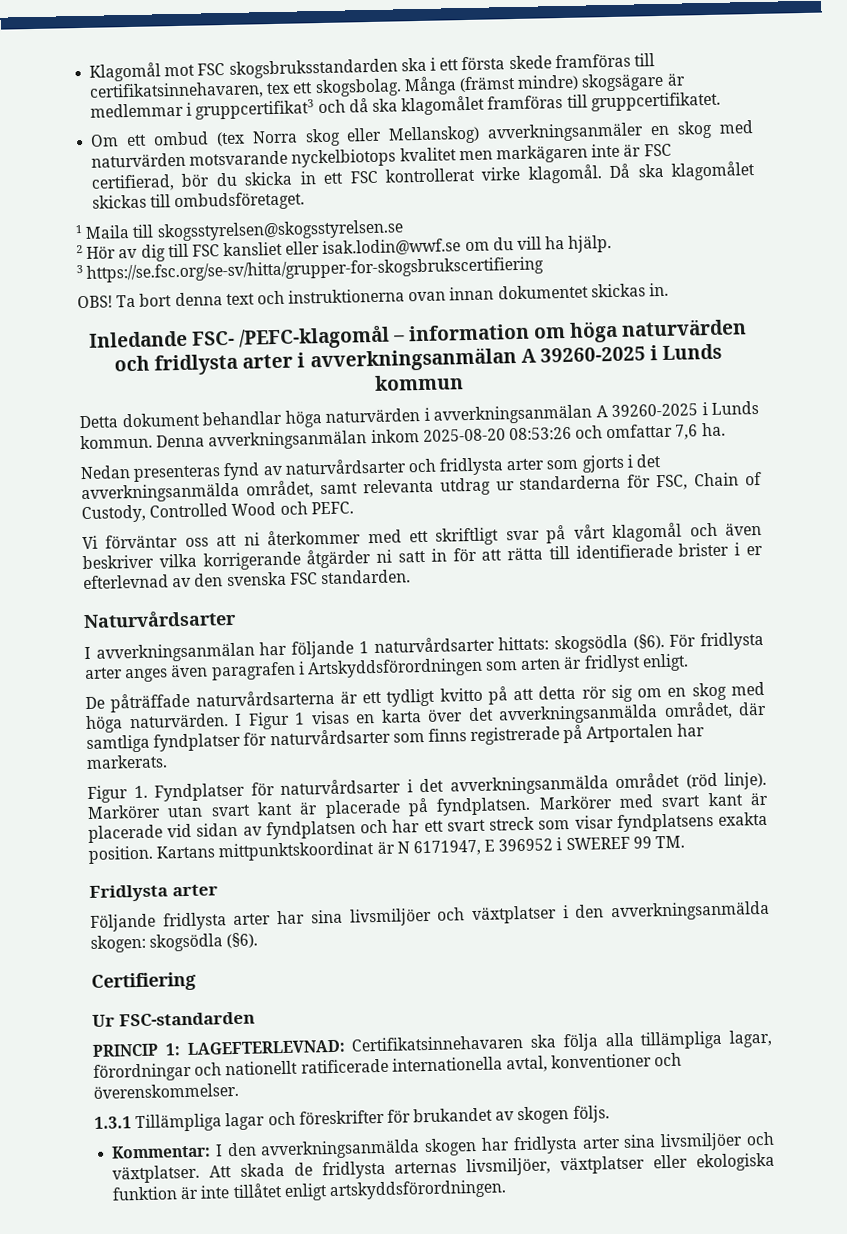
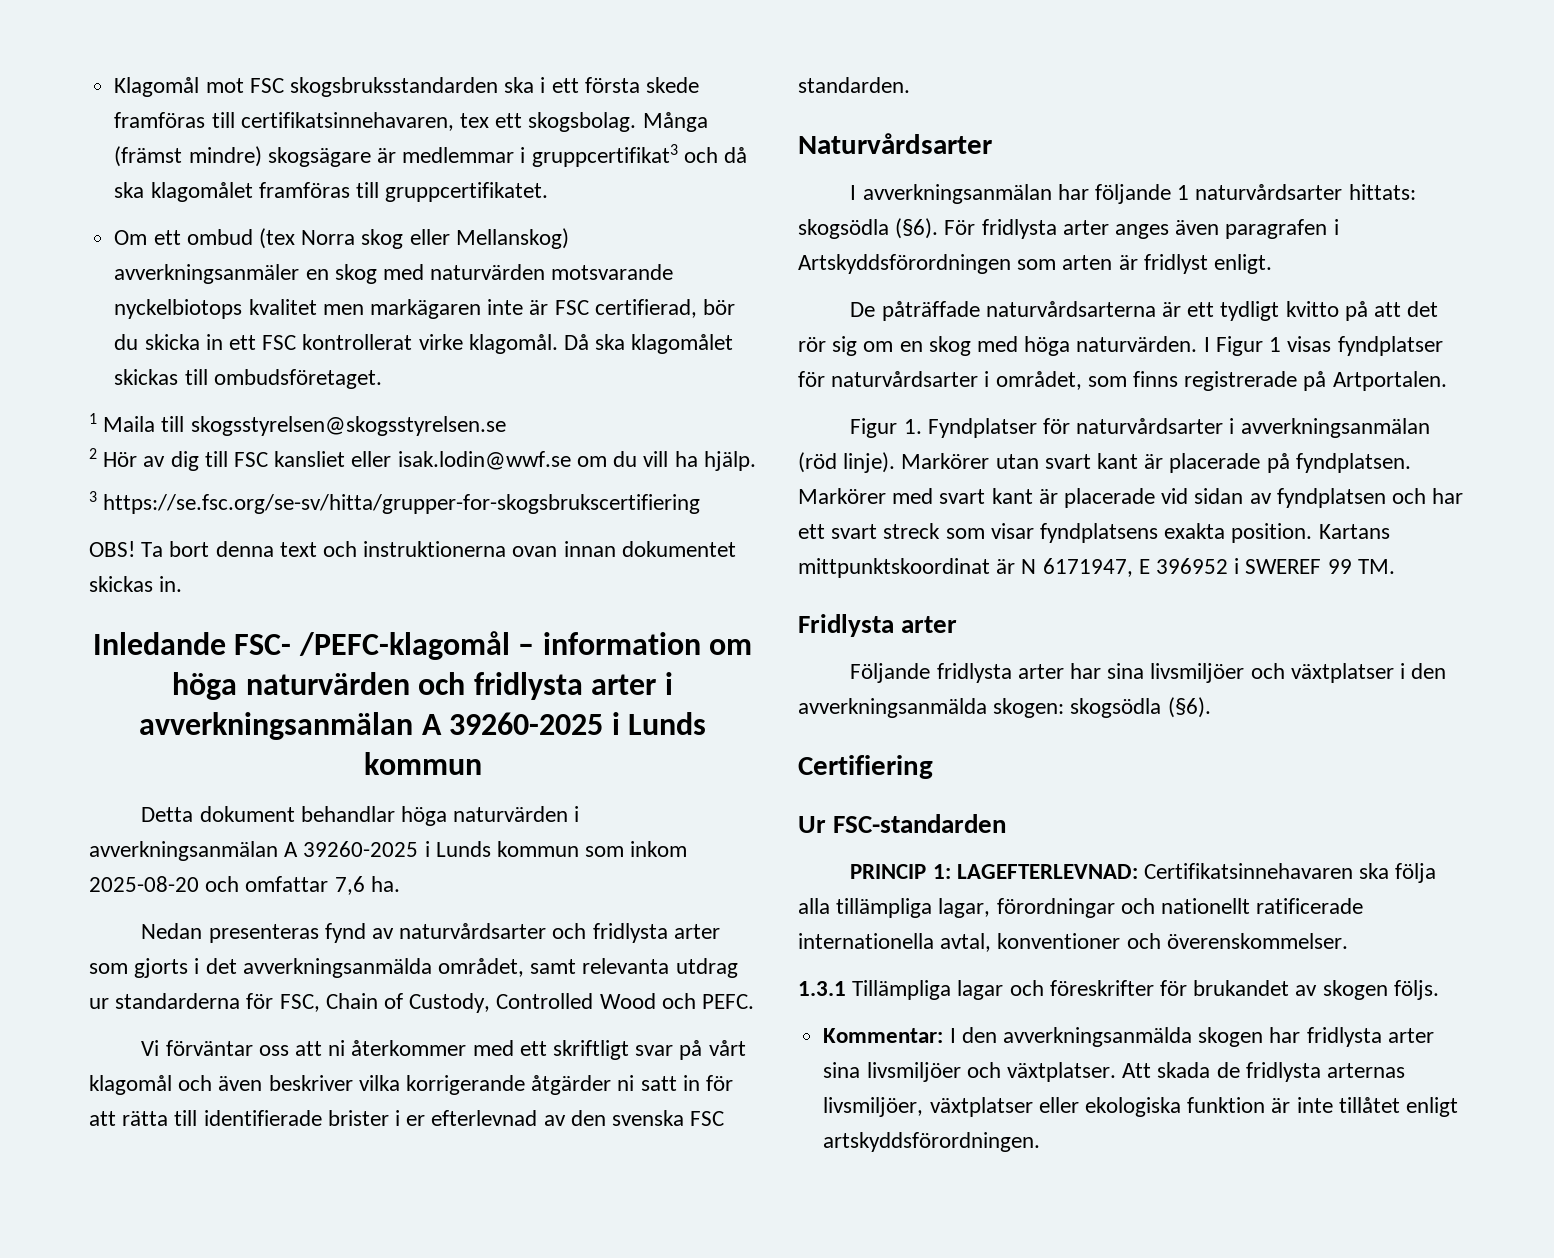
[80,430,368,451] kommun. Denna avverkningsanmälan -> [497,841,625,857] kommun som
[508,426,572,441] 08:53:26 -> (199, 884) none
[538,685,577,700] detta -> [1407,301,1439,317] det
[356,701,767,725] [86,734,150,754] en karta över det avverkningsanmälda området, där samtliga -> (1332, 344) none
(391, 737) none -> [984,371,1082,390] i området,
[586,723,705,743] [86,754,168,770] Artportalen har markerats. -> [1332,371,1447,391] Artportalen.
[419,772,680,796] det avverkningsanmälda området -> [1240,418,1430,438] avverkningsanmälan

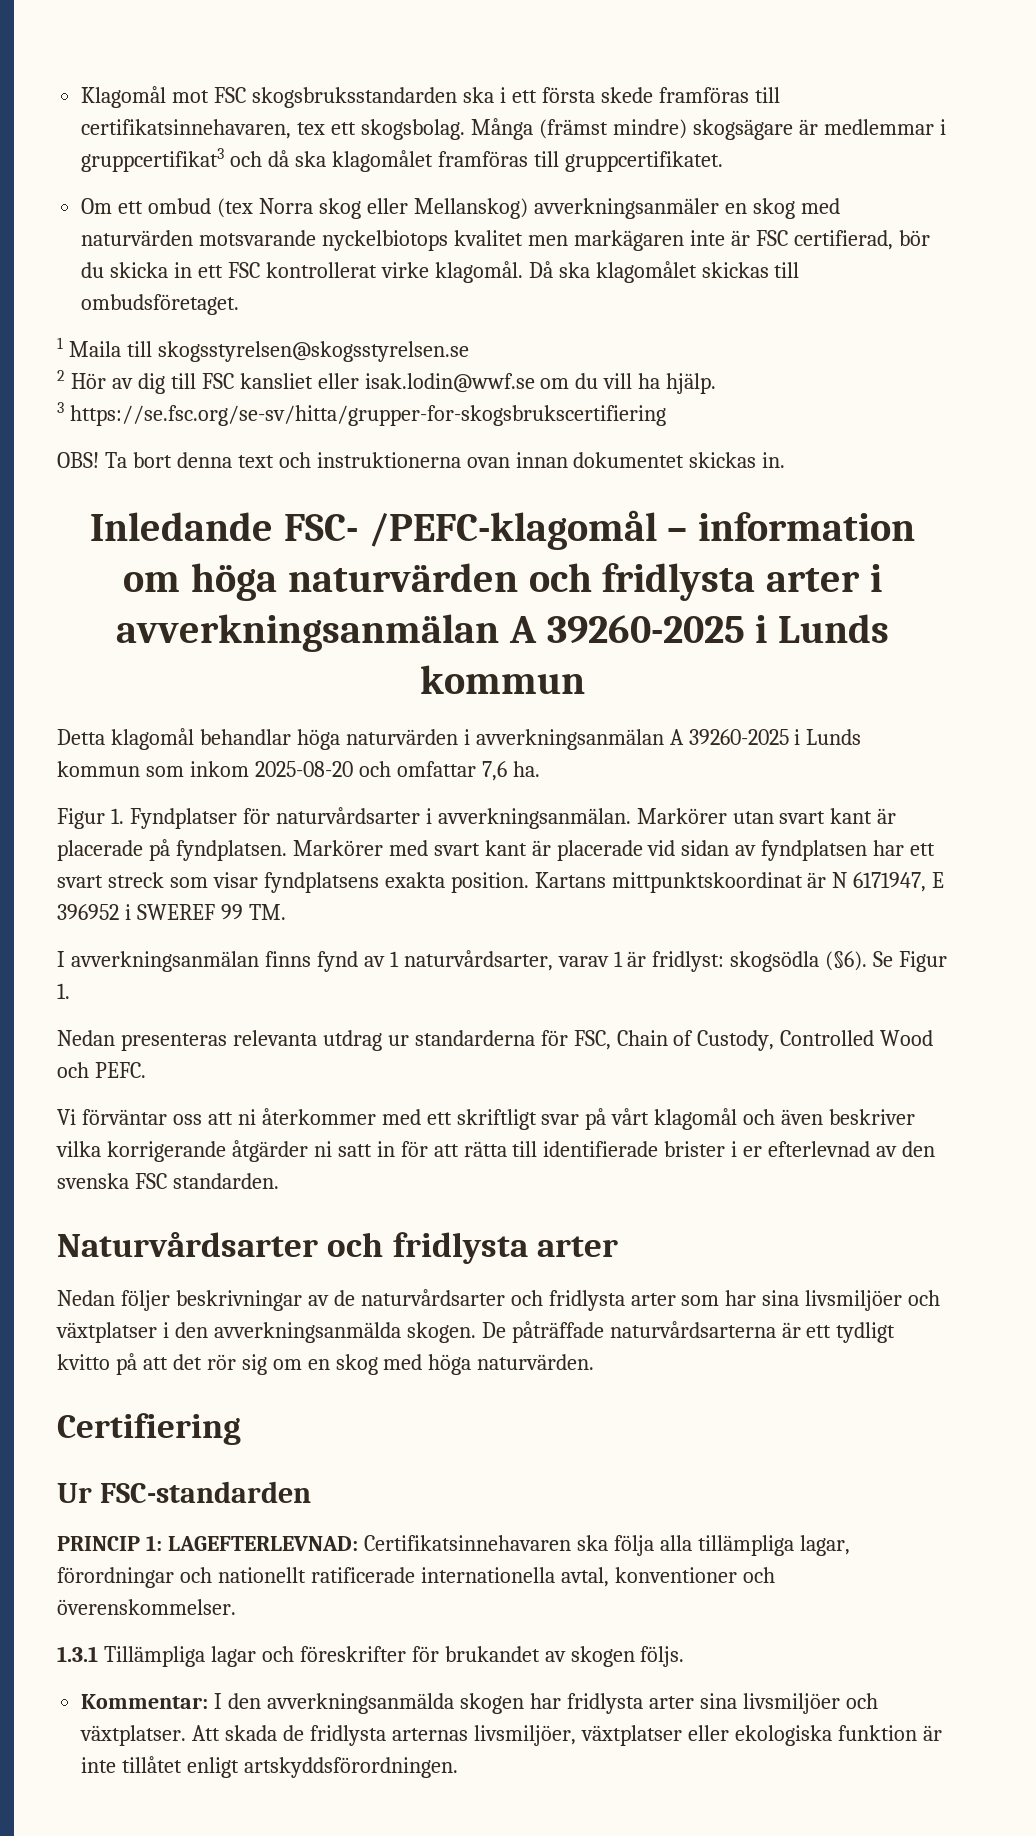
[199,806,295,822] dokument -> [110,728,194,750] klagomål
[141,923,720,943] [89,958,577,978] Nedan presenteras fynd av naturvårdsarter och fridlysta arter som gjorts i det avverkningsanmälda området, samt -> [57,807,897,829] [57,839,936,861] [57,872,945,893] [57,904,286,920] [57,950,948,972] [57,983,70,999] [57,1030,227,1051] Figur 1. Fyndplatser för naturvårdsarter i avverkningsanmälan. Markörer utan svart kant är placerade på fyndplatsen. Markörer med svart kant är placerade vid sidan av fyndplatsen har ett svart streck som visar fyndplatsens exakta position. Kartans mittpunktskoordinat är N 6171947, E 396952 i SWEREF 99 TM. // I avverkningsanmälan finns fynd av 1 naturvårdsarter, varav 1 är fridlyst: skogsödla (§6). Se Figur 1. // Nedan presenteras
[850,184,1416,204] [798,218,1339,239] [798,254,1273,274] // I avverkningsanmälan har följande 1 naturvårdsarter hittats: skogsödla (§6). För fridlysta arter anges även paragrafen i Artskyddsförordningen som arten är fridlyst enligt. // -> [327,1232,618,1264] [57,1289,941,1311] [56,1322,476,1343] och fridlysta arter // Nedan följer beskrivningar av de naturvårdsarter och fridlysta arter som har sina livsmiljöer och växtplatser i den avverkningsanmälda skogen.
[1203,336,1443,356] [798,371,1447,391] [850,418,1430,438] [798,452,1411,473] [798,488,1464,508] [798,523,1390,543] [798,558,1395,578] [798,614,958,637] [850,663,1447,683] [798,697,1211,718] I Figur 1 visas fyndplatser för naturvårdsarter i området, som finns registrerade på Artportalen. // Figur 1. Fyndplatser för naturvårdsarter i avverkningsanmälan (röd linje). Markörer utan svart kant är placerade på fyndplatsen. Markörer med svart kant är placerade vid sidan av fyndplatsen och har ett svart streck som visar fyndplatsens exakta position. Kartans mittpunktskoordinat är N 6171947, E 396952 i SWEREF 99 TM. // Fridlysta arter // Följande fridlysta arter har sina livsmiljöer och växtplatser i den avverkningsanmälda skogen: skogsödla (§6). -> (595, 1362) none

